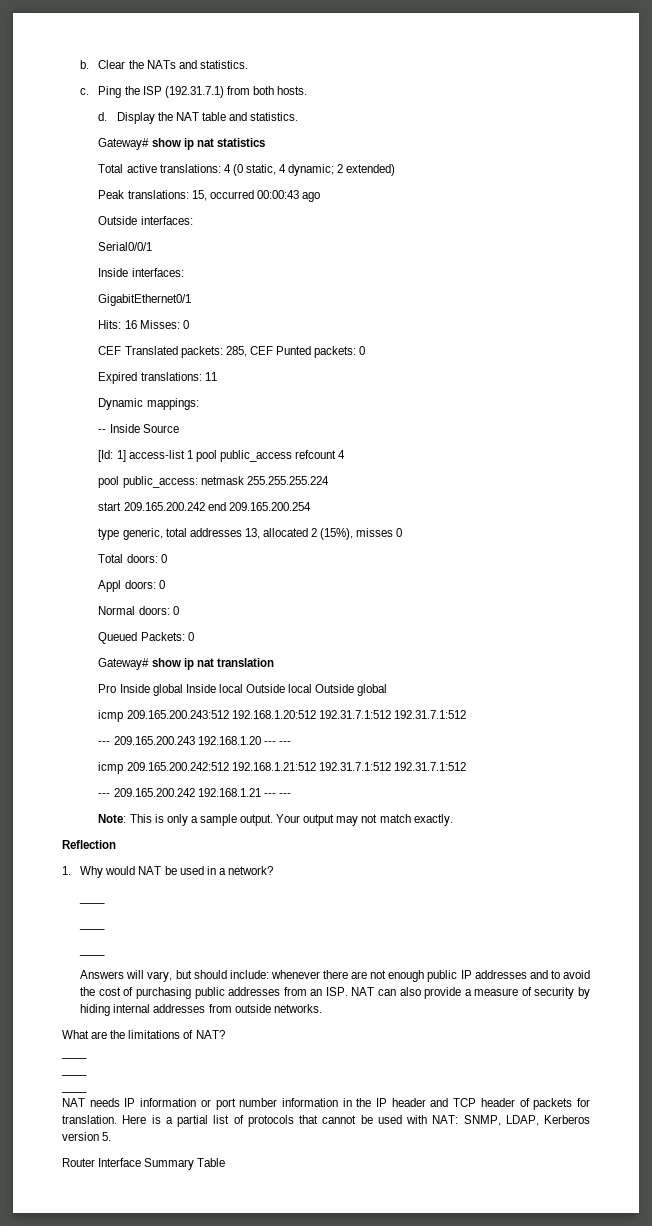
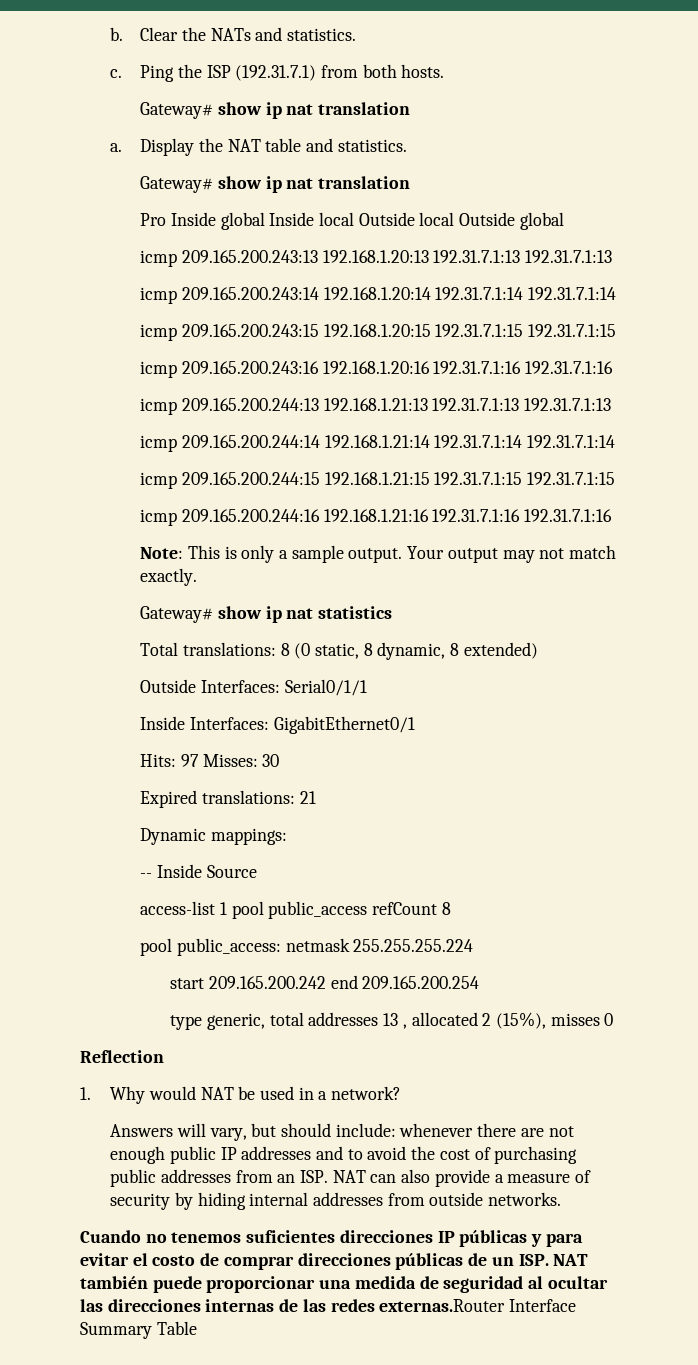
[98,112,108,121] d. -> [140,102,411,119] [110,143,123,152] Gateway# show ip nat translation // a.
[98,138,265,150] [98,164,396,176] [98,190,320,202] [98,216,193,225] [98,242,153,251] [98,268,184,277] [98,294,192,306] [98,320,189,329] [98,346,366,358] [98,372,217,384] [98,398,199,410] [98,424,179,433] [98,450,346,462] [98,476,329,488] [98,502,311,511] [98,528,403,540] [98,554,167,563] [98,580,165,592] [98,606,179,615] [98,632,194,644] // Gateway# show ip nat statistics // Total active translations: 4 (0 static, 4 dynamic; 2 extended) // Peak translations: 15, occurred 00:00:43 ago // Outside interfaces: // Serial0/0/1 // Inside interfaces: // GigabitEthernet0/1 // Hits: 16 Misses: 0 // CEF Translated packets: 285, CEF Punted packets: 0 // Expired translations: 11 // Dynamic mappings: // -- Inside Source // [Id: 1] access-list 1 pool public_access refcount 4 // pool public_access: netmask 255.255.255.224 // start 209.165.200.242 end 209.165.200.254 // type generic, total addresses 13, allocated 2 (15%), misses 0 // Total doors: 0 // Appl doors: 0 // Normal doors: 0 // Queued Packets: 0 -> (407, 145) none
[126,710,466,719] [98,736,291,745] [98,762,466,774] [98,788,291,797] 209.165.200.243:512 192.168.1.20:512 192.31.7.1:512 192.31.7.1:512 // --- 209.165.200.243 192.168.1.20 --- --- // icmp 209.165.200.242:512 192.168.1.21:512 192.31.7.1:512 192.31.7.1:512 // --- 209.165.200.242 192.168.1.21 --- --- -> [181,250,613,263] [140,287,617,304] [140,324,617,341] [140,361,614,378] [140,398,612,415] [140,435,616,452] [140,472,616,489] [140,509,613,526] 209.165.200.243:13 192.168.1.20:13 192.31.7.1:13 192.31.7.1:13 // icmp 209.165.200.243:14 192.168.1.20:14 192.31.7.1:14 192.31.7.1:14 // icmp 209.165.200.243:15 192.168.1.20:15 192.31.7.1:15 192.31.7.1:15 // icmp 209.165.200.243:16 192.168.1.20:16 192.31.7.1:16 192.31.7.1:16 // icmp 209.165.200.244:13 192.168.1.21:13 192.31.7.1:13 192.31.7.1:13 // icmp 209.165.200.244:14 192.168.1.21:14 192.31.7.1:14 192.31.7.1:14 // icmp 209.165.200.244:15 192.168.1.21:15 192.31.7.1:15 192.31.7.1:15 // icmp 209.165.200.244:16 192.168.1.21:16 192.31.7.1:16 192.31.7.1:16
(453, 820) none -> [140,606,393,623] [140,642,538,660] [140,679,367,696] [140,716,415,734] [140,754,280,767] [140,790,316,808] [140,828,287,845] [140,864,257,878] [140,901,451,919] [140,938,474,956] [170,975,480,989] [170,1012,614,1030] // Gateway# show ip nat statistics // Total translations: 8 (0 static, 8 dynamic, 8 extended) // Outside Interfaces: Serial0/1/1 // Inside Interfaces: GigabitEthernet0/1 // Hits: 97 Misses: 30 // Expired translations: 21 // Dynamic mappings: // -- Inside Source // access-list 1 pool public_access refCount 8 // pool public_access: netmask 255.255.255.224 // start 209.165.200.242 end 209.165.200.254 // type generic, total addresses 13 , allocated 2 (15%), misses 0
[79,901,106,904] [79,927,106,930] [79,953,106,956] // ____ // ____ // ____ -> (402, 1093) none
[62,1030,225,1039] [61,1056,87,1059] [61,1073,87,1076] [61,1090,87,1093] [62,1098,590,1110] [62,1115,590,1127] [62,1132,112,1141] [62,1158,95,1167] What are the limitations of NAT? // ____ // ____ // ____ // NAT needs IP information or port number information in the IP header and TCP header of packets for translation. Here is a partial list of protocols that cannot be used with NAT: SNMP, LDAP, Kerberos version 5. // Router -> [80,1230,583,1247] [80,1253,589,1270] [80,1276,608,1293] [80,1299,506,1312] Cuando no tenemos suficientes direcciones IP públicas y para evitar el costo de comprar direcciones públicas de un ISP. NAT también puede proporcionar una medida de seguridad al ocultar las direcciones internas de las redes externas.Router

